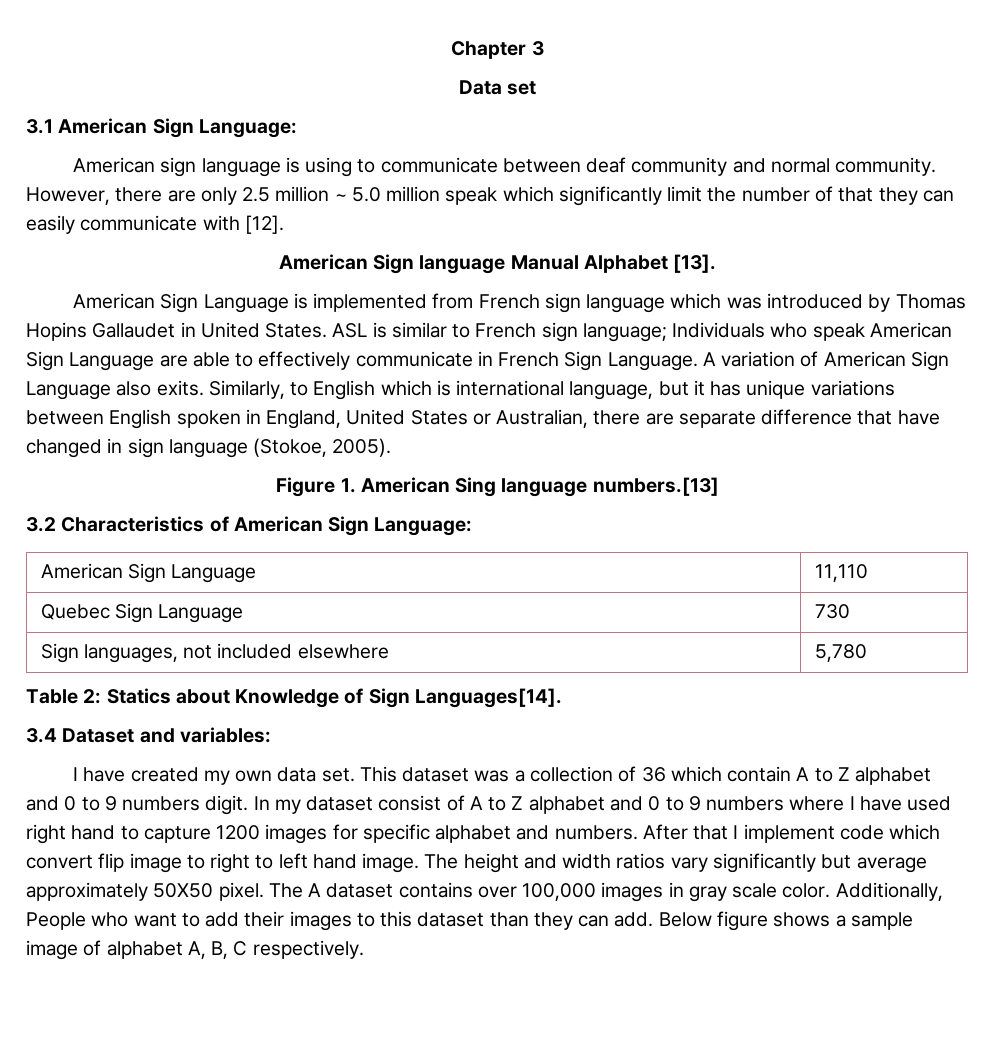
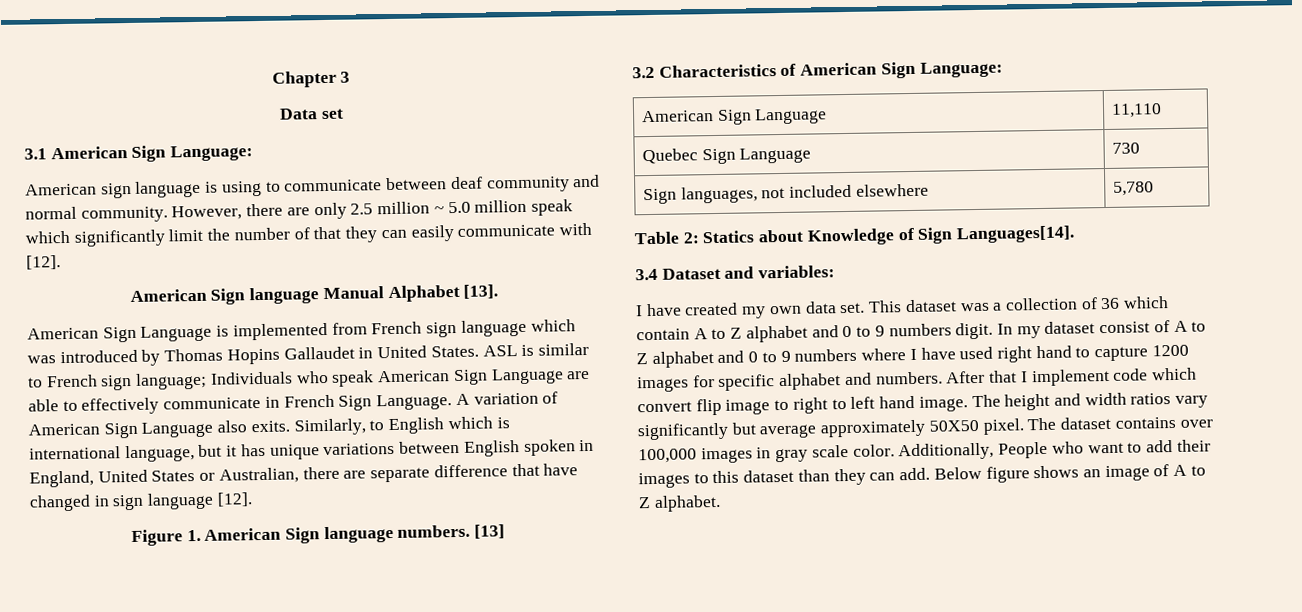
[253,438,392,457] (Stokoe, 2005). -> [216,492,253,507] [12].
[455,477,719,497] Sing language numbers.[13] -> [285,524,506,544] Sign language numbers. [13]
[308,883,322,897] A -> (1057, 424) none
[835,912,913,930] [26,940,364,960] a sample image of alphabet A, B, C respectively. -> [1082,464,1206,482] [638,494,721,512] an image of A to Z alphabet.

